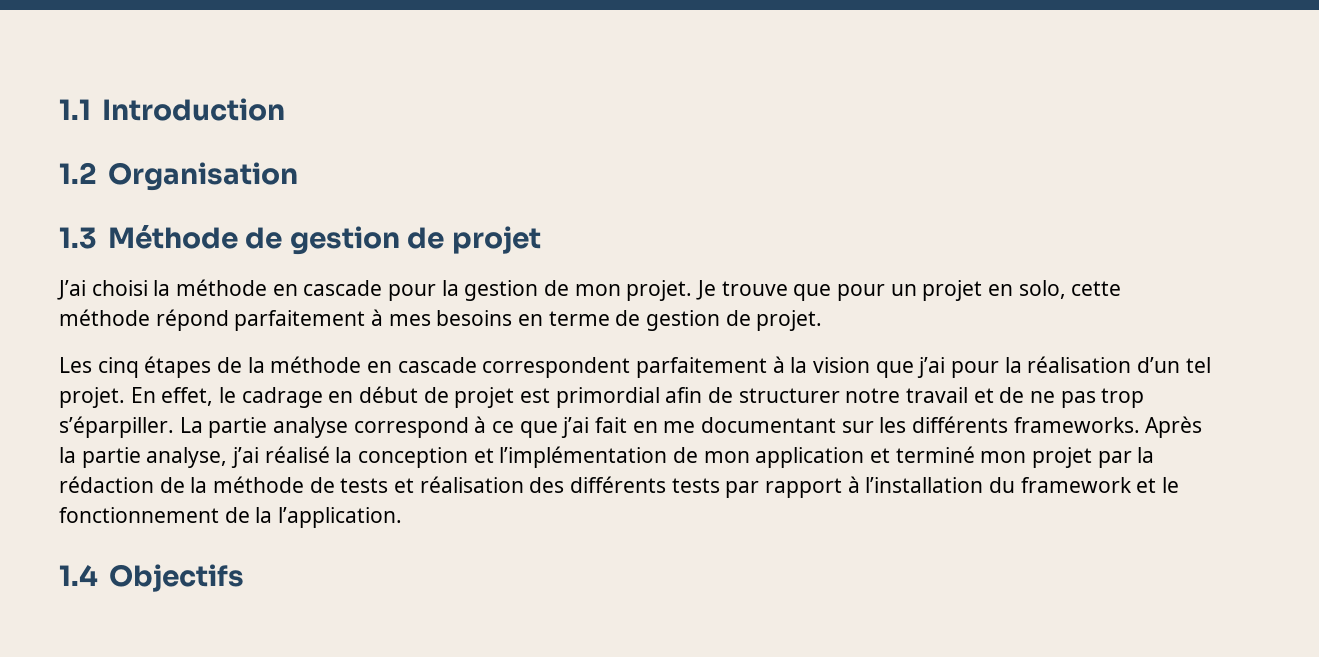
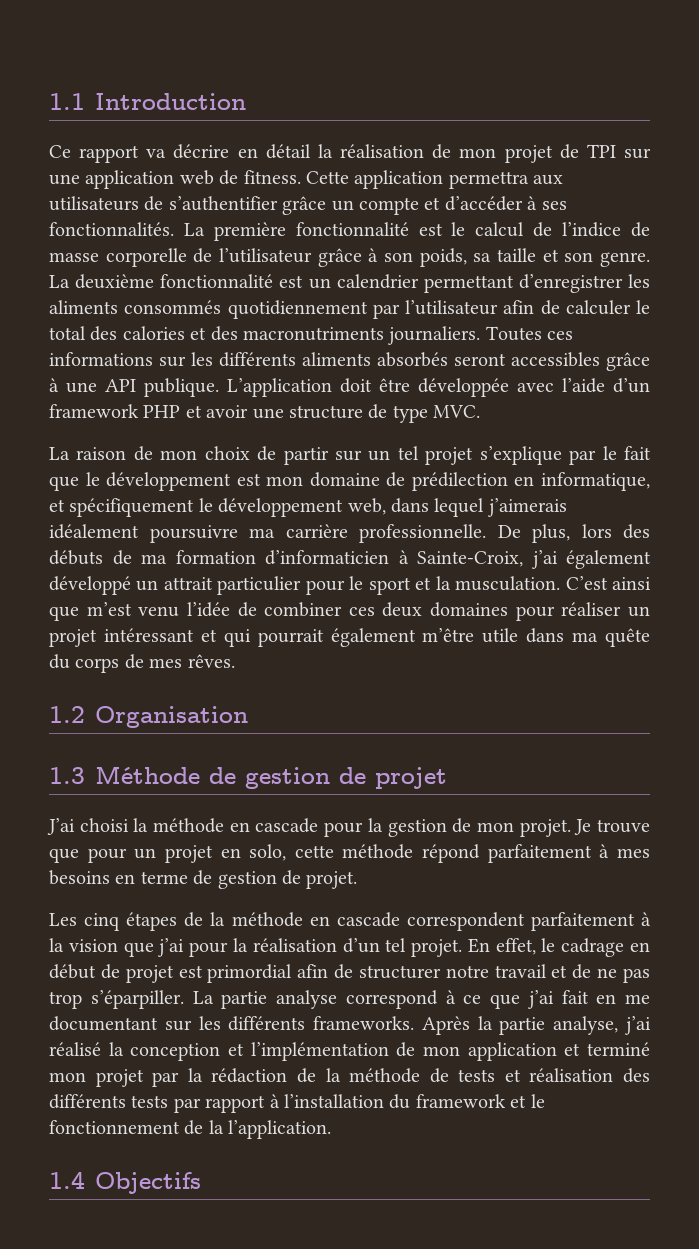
(285, 109) none -> [49,144,651,163] [49,170,564,189] [49,196,567,215] [49,222,651,241] [49,248,651,267] [49,274,650,293] [49,300,650,319] [49,326,574,345] [49,352,650,371] [49,378,650,397] [49,404,481,423] [49,446,652,465] [49,472,650,491] [49,498,567,517] [49,524,650,543] [49,550,651,569] [49,576,651,595] [49,602,650,621] [49,628,650,647] [49,654,235,673] // Ce rapport va décrire en détail la réalisation de mon projet de TPI sur une application web de fitness. Cette application permettra aux utilisateurs de s’authentifier grâce un compte et d’accéder à ses fonctionnalités. La première fonctionnalité est le calcul de l’indice de masse corporelle de l’utilisateur grâce à son poids, sa taille et son genre. La deuxième fonctionnalité est un calendrier permettant d’enregistrer les aliments consommés quotidiennement par l’utilisateur afin de calculer le total des calories et des macronutriments journaliers. Toutes ces informations sur les différents aliments absorbés seront accessibles grâce à une API publique. L’application doit être développée avec l’aide d’un framework PHP et avoir une structure de type MVC. // La raison de mon choix de partir sur un tel projet s’explique par le fait que le développement est mon domaine de prédilection en informatique, et spécifiquement le développement web, dans lequel j’aimerais idéalement poursuivre ma carrière professionnelle. De plus, lors des débuts de ma formation d’informaticien à Sainte-Croix, j’ai également développé un attrait particulier pour le sport et la musculation. C’est ainsi que m’est venu l’idée de combiner ces deux domaines pour réaliser un projet intéressant et qui pourrait également m’être utile dans ma quête du corps de mes rêves.

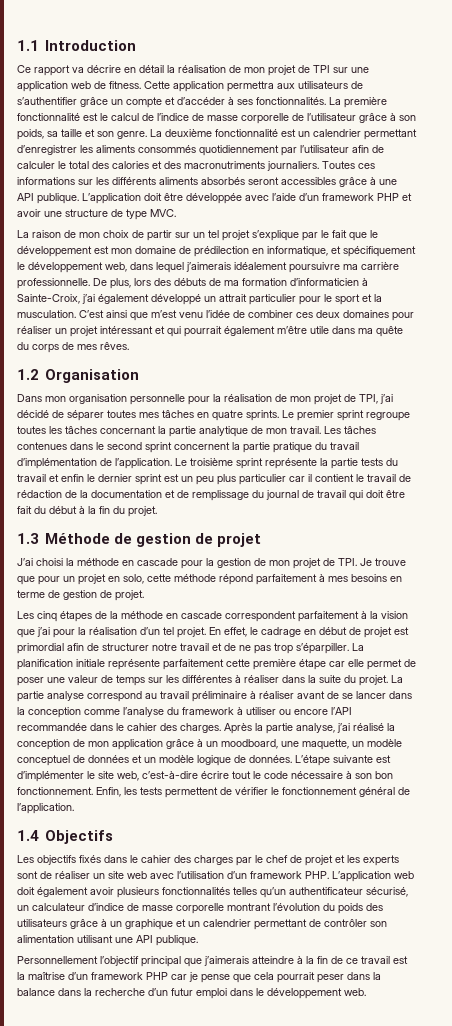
(248, 717) none -> [17,394,393,405] [17,410,410,421] [17,426,376,437] [17,442,359,453] [17,458,398,469] [17,474,411,485] [17,490,405,501] [17,506,157,517] // Dans mon organisation personnelle pour la réalisation de mon projet de TPI, j’ai décidé de séparer toutes mes tâches en quatre sprints. Le premier sprint regroupe toutes les tâches concernant la partie analytique de mon travail. Les tâches contenues dans le second sprint concernent la partie pratique du travail d’implémentation de l’application. Le troisième sprint représente la partie tests du travail et enfin le dernier sprint est un peu plus particulier car il contient le travail de rédaction de la documentation et de remplissage du journal de travail qui doit être fait du début à la fin du projet.
[519,819,571,837] projet. -> [293,558,357,569] projet de TPI.
[221,990,650,1009] [49,1016,415,1031] partie analyse correspond à ce que j’ai fait en me documentant sur les différents frameworks. -> [17,659,416,670] [17,675,403,686] [17,691,412,702] [17,707,352,718] [17,723,221,733] planification initiale représente parfaitement cette première étape car elle permet de poser une valeur de temps sur les différentes à réaliser dans la suite du projet. La partie analyse correspond au travail préliminaire à réaliser avant de se lancer dans la conception comme l’analyse du framework à utiliser ou encore l’API recommandée dans le cahier des charges.
[227,1042,389,1061] et l’implémentation -> (70, 744) none
[564,1042,650,1056] [49,1068,650,1087] [49,1094,545,1113] [49,1120,332,1139] [49,1171,201,1194] et terminé mon projet par la rédaction de la méthode de tests et réalisation des différents tests par rapport à l’installation du framework et le fonctionnement de la l’application. // 1.4 Objectifs -> [166,739,402,750] [17,755,391,766] [17,771,393,782] [17,787,410,798] [17,803,74,814] [17,830,113,844] [17,855,399,866] [17,871,414,882] [17,887,408,898] [17,903,383,914] [17,919,387,930] [17,935,198,946] [17,956,408,967] [17,972,381,983] [17,988,366,999] grâce à un moodboard, une maquette, un modèle conceptuel de données et un modèle logique de données. L’étape suivante est d’implémenter le site web, c’est-à-dire écrire tout le code nécessaire à son bon fonctionnement. Enfin, les tests permettent de vérifier le fonctionnement général de l’application. // 1.4 Objectifs // Les objectifs fixés dans le cahier des charges par le chef de projet et les experts sont de réaliser un site web avec l’utilisation d’un framework PHP. L’application web doit également avoir plusieurs fonctionnalités telles qu’un authentificateur sécurisé, un calculateur d’indice de masse corporelle montrant l’évolution du poids des utilisateurs grâce à un graphique et un calendrier permettant de contrôler son alimentation utilisant une API publique. // Personnellement l’objectif principal que j’aimerais atteindre à la fin de ce travail est la maîtrise d’un framework PHP car je pense que cela pourrait peser dans la balance dans la recherche d’un futur emploi dans le développement web.

